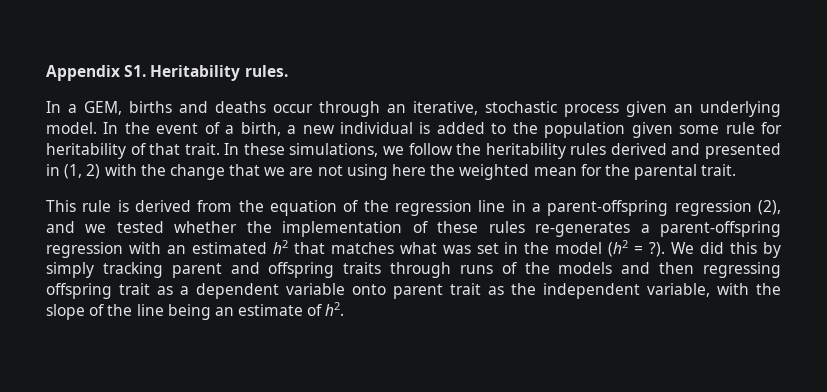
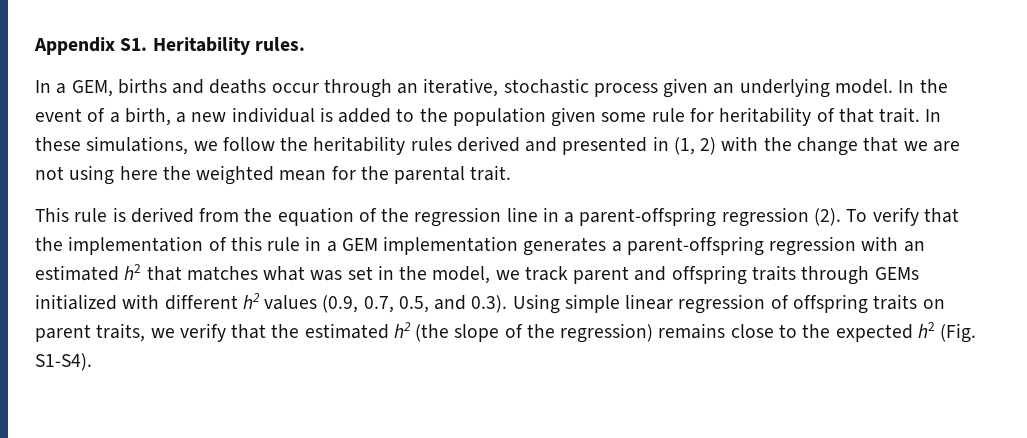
[758,200,781,215] [46,221,631,237] (2), and we tested whether the implementation of these rules re-generates -> [813,207,959,226] [35,236,607,256] (2). To verify that the implementation of this rule in a GEM implementation generates
[555,240,781,258] [46,262,163,278] model (h2 = ?). We did this by simply tracking -> [432,266,568,284] model, we track
[459,262,781,278] [46,283,781,299] [46,302,345,320] runs of the models and then regressing offspring trait as a dependent variable onto parent trait as the independent variable, with the slope of the line being an estimate of h2. -> [874,267,919,280] [35,293,945,314] [35,322,977,343] [35,353,92,371] GEMs initialized with different h2 values (0.9, 0.7, 0.5, and 0.3). Using simple linear regression of offspring traits on parent traits, we verify that the estimated h2 (the slope of the regression) remains close to the expected h2 (Fig. S1-S4).

